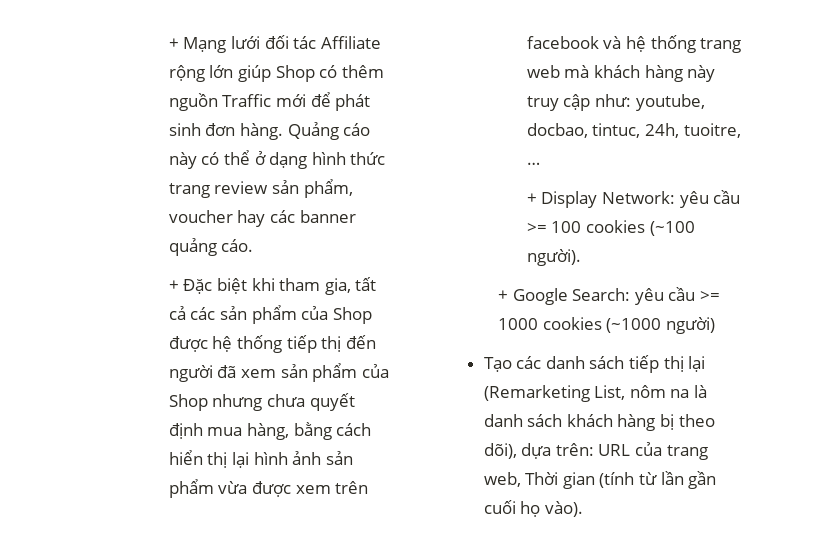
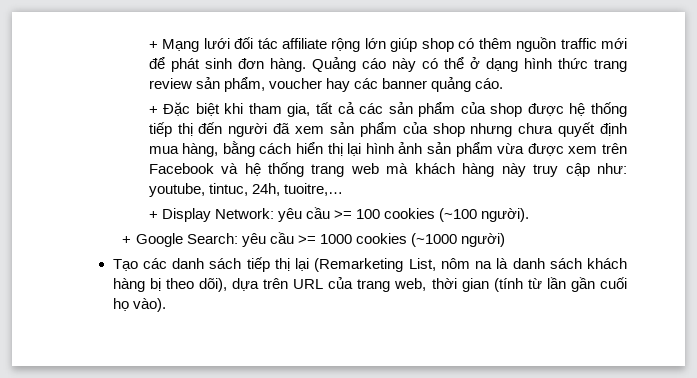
[320,36,381,49] Affiliate -> [281,38,327,49] affiliate
[275,65,315,82] Shop -> [421,38,454,52] shop
[222,94,272,107] Traffic -> [560,38,597,49] traffic
[332,307,372,324] Shop -> [490,103,523,117] shop
[168,394,208,411] Shop -> [432,123,465,137] shop
[526,36,599,49] facebook -> [148,163,214,174] Facebook
[526,123,588,138] docbao, -> (205, 190) none
[683,123,741,138] [526,162,540,165] tuoitre, … -> [283,183,343,196] tuoitre,…
[555,443,594,456] trên: -> [263,278,289,289] trên
[525,472,559,485] Thời -> [431,278,457,289] thời

